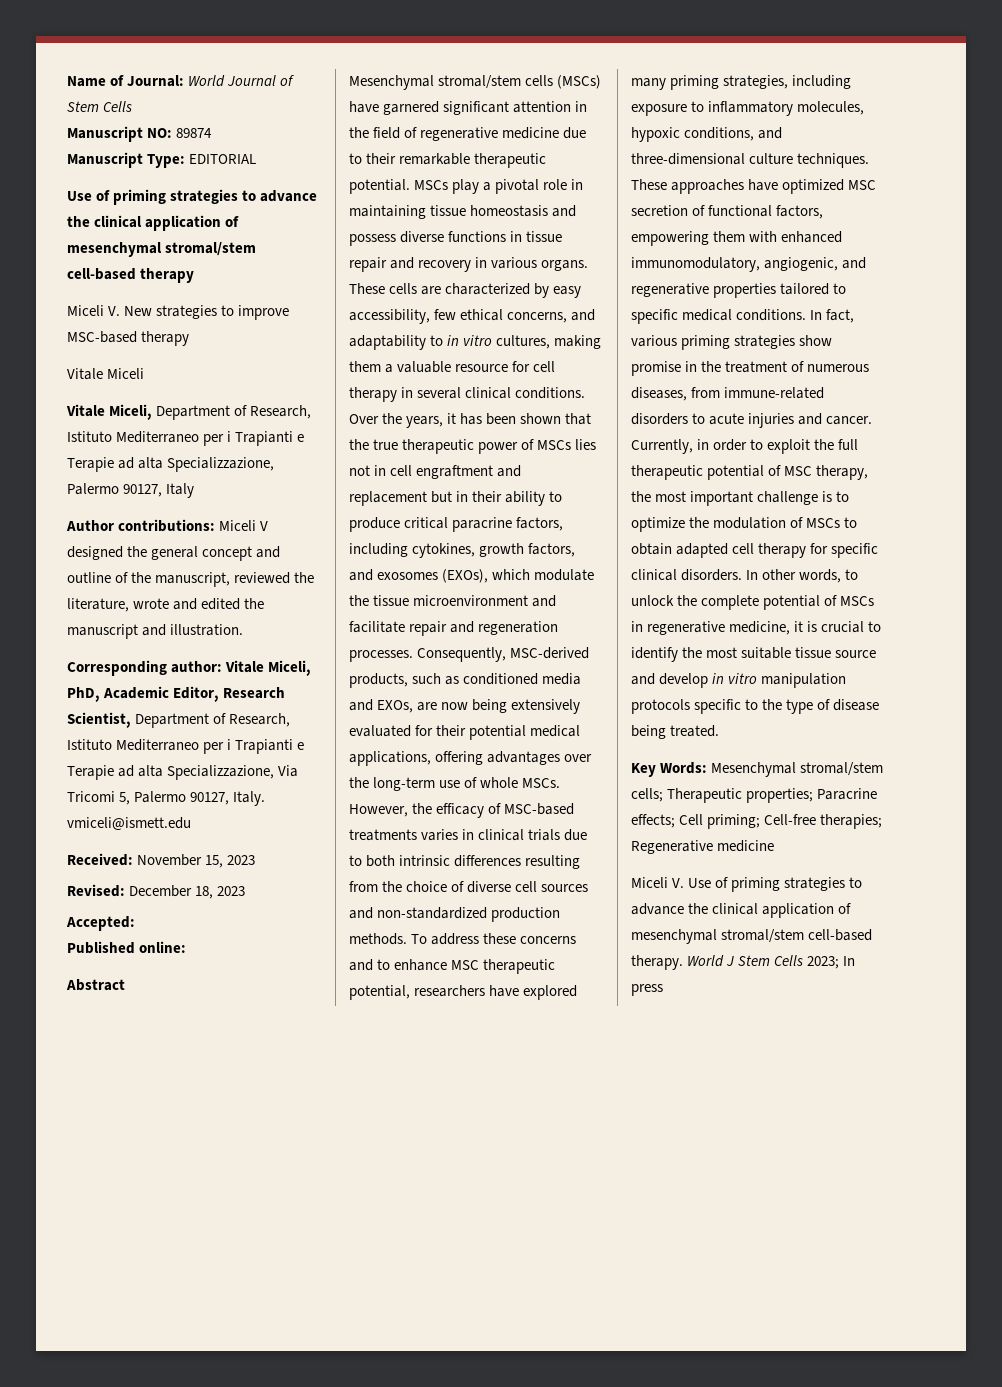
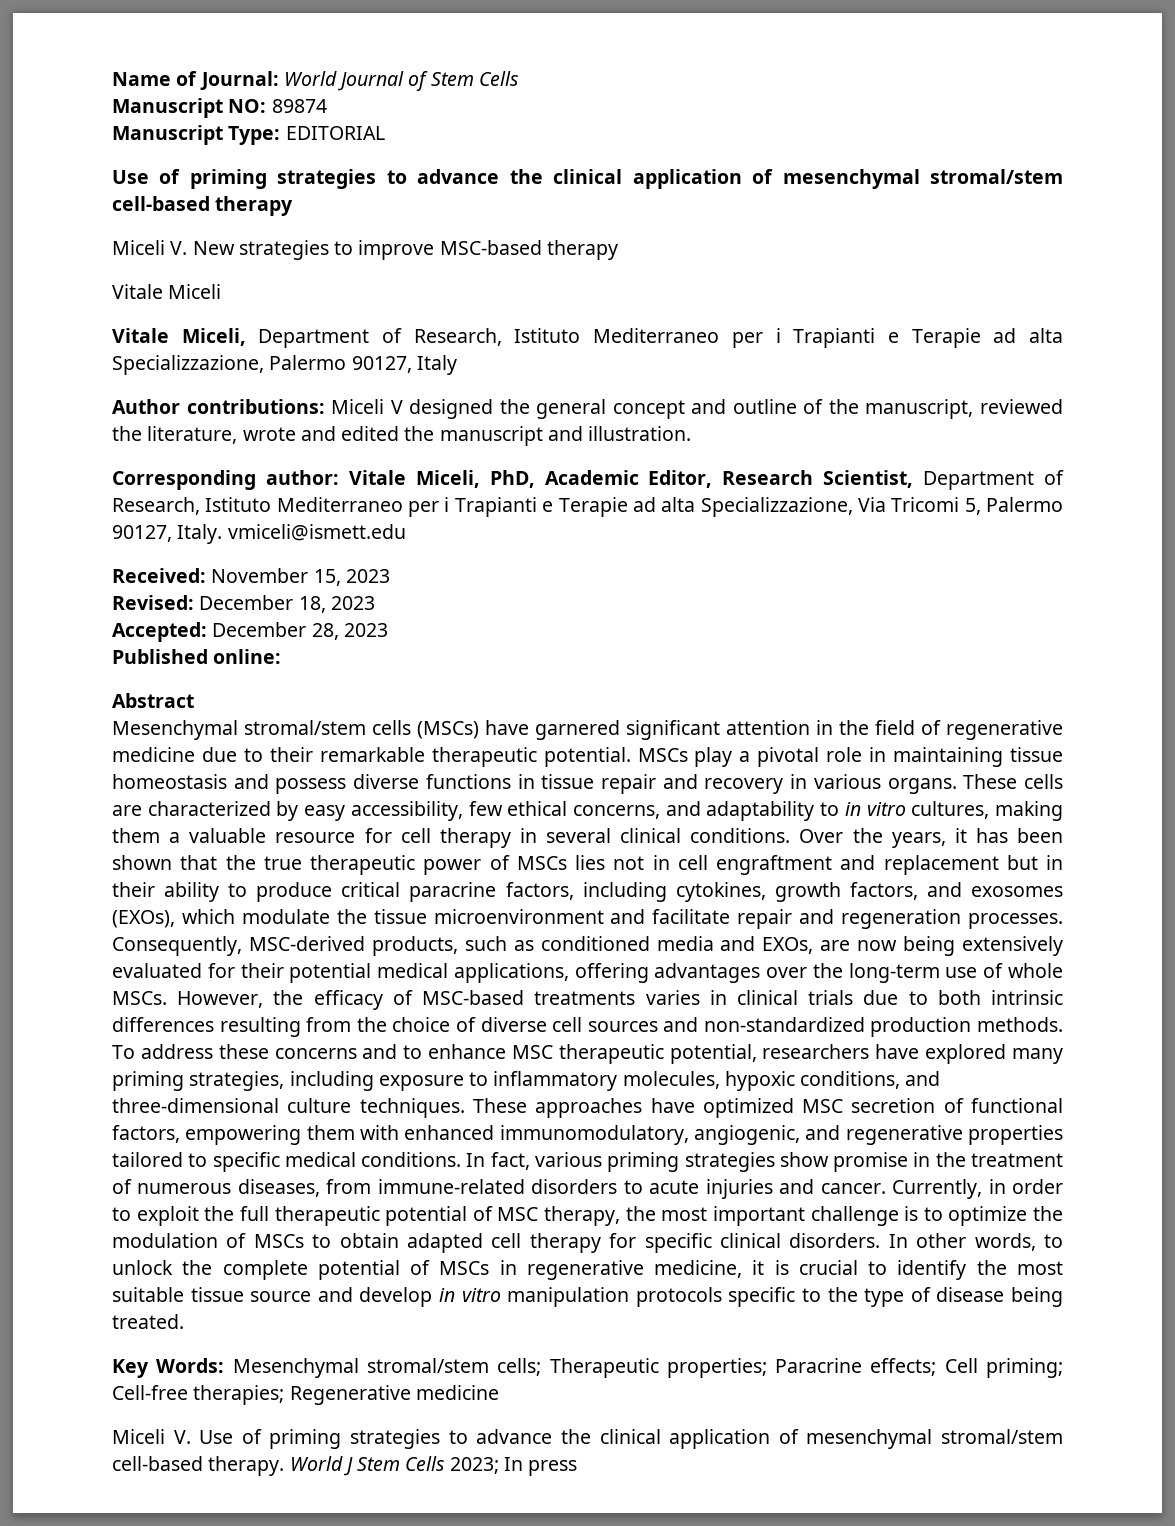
(135, 923) none -> [212,622,388,640] December 28, 2023

